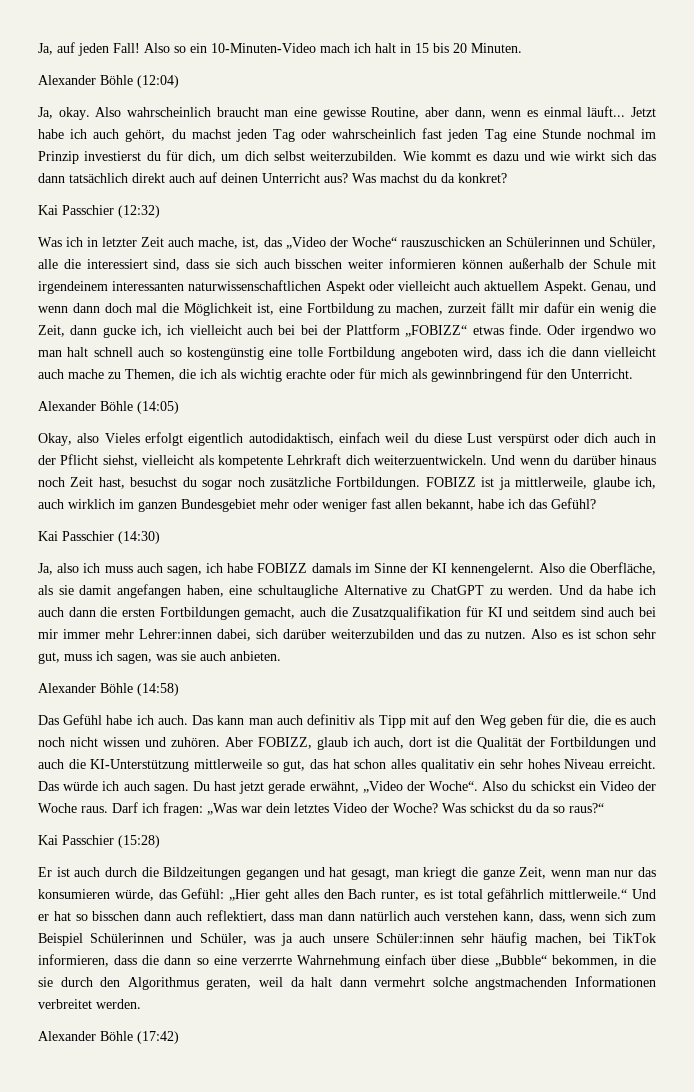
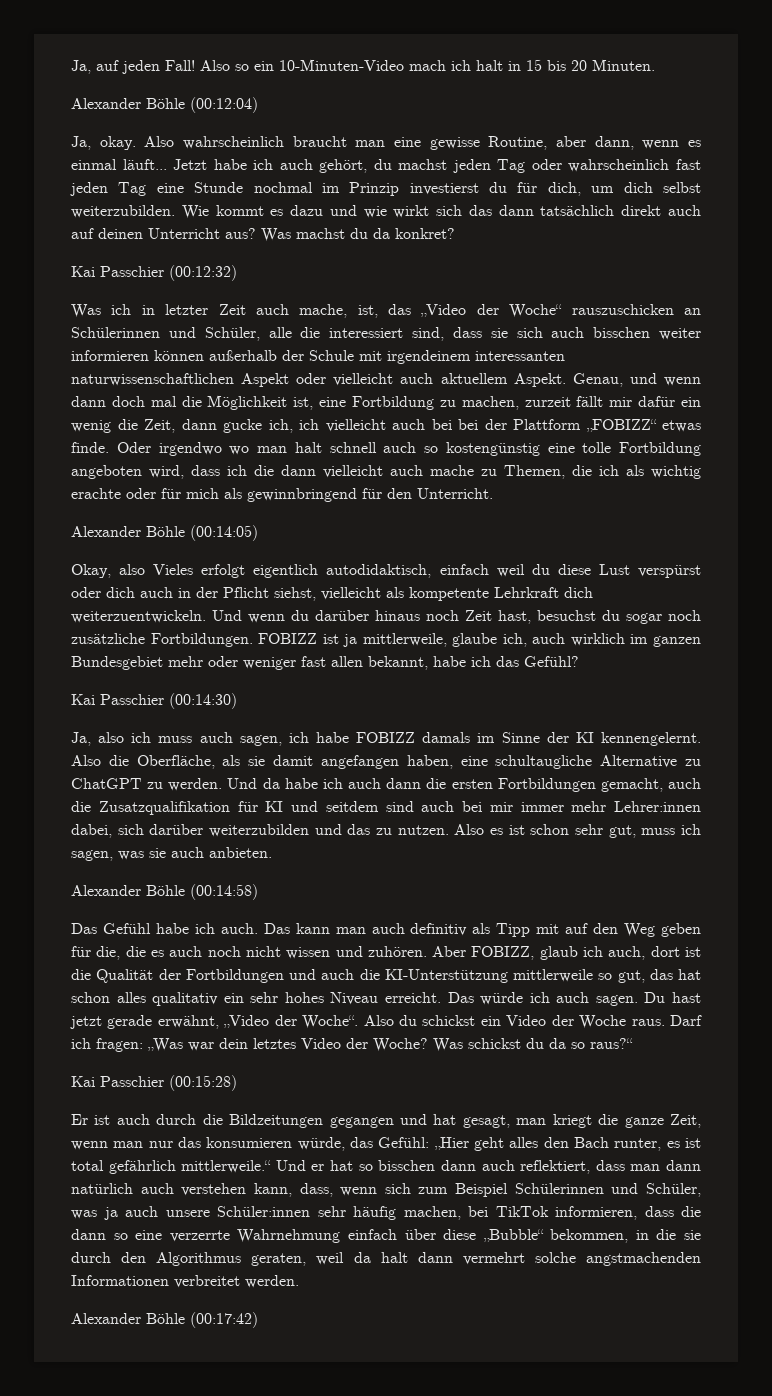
[137,75,179,88] (12:04) -> [190,97,258,113] (00:12:04)
[118,205,160,218] (12:32) -> [169,265,237,281] (00:12:32)
[137,401,179,414] (14:05) -> [190,525,258,541] (00:14:05)
[118,531,160,544] (14:30) -> [169,693,237,709] (00:14:30)
[137,683,179,696] (14:58) -> [190,884,258,900] (00:14:58)
[118,835,160,848] (15:28) -> [169,1075,237,1091] (00:15:28)
[137,1031,179,1044] (17:42) -> [190,1312,258,1328] (00:17:42)

